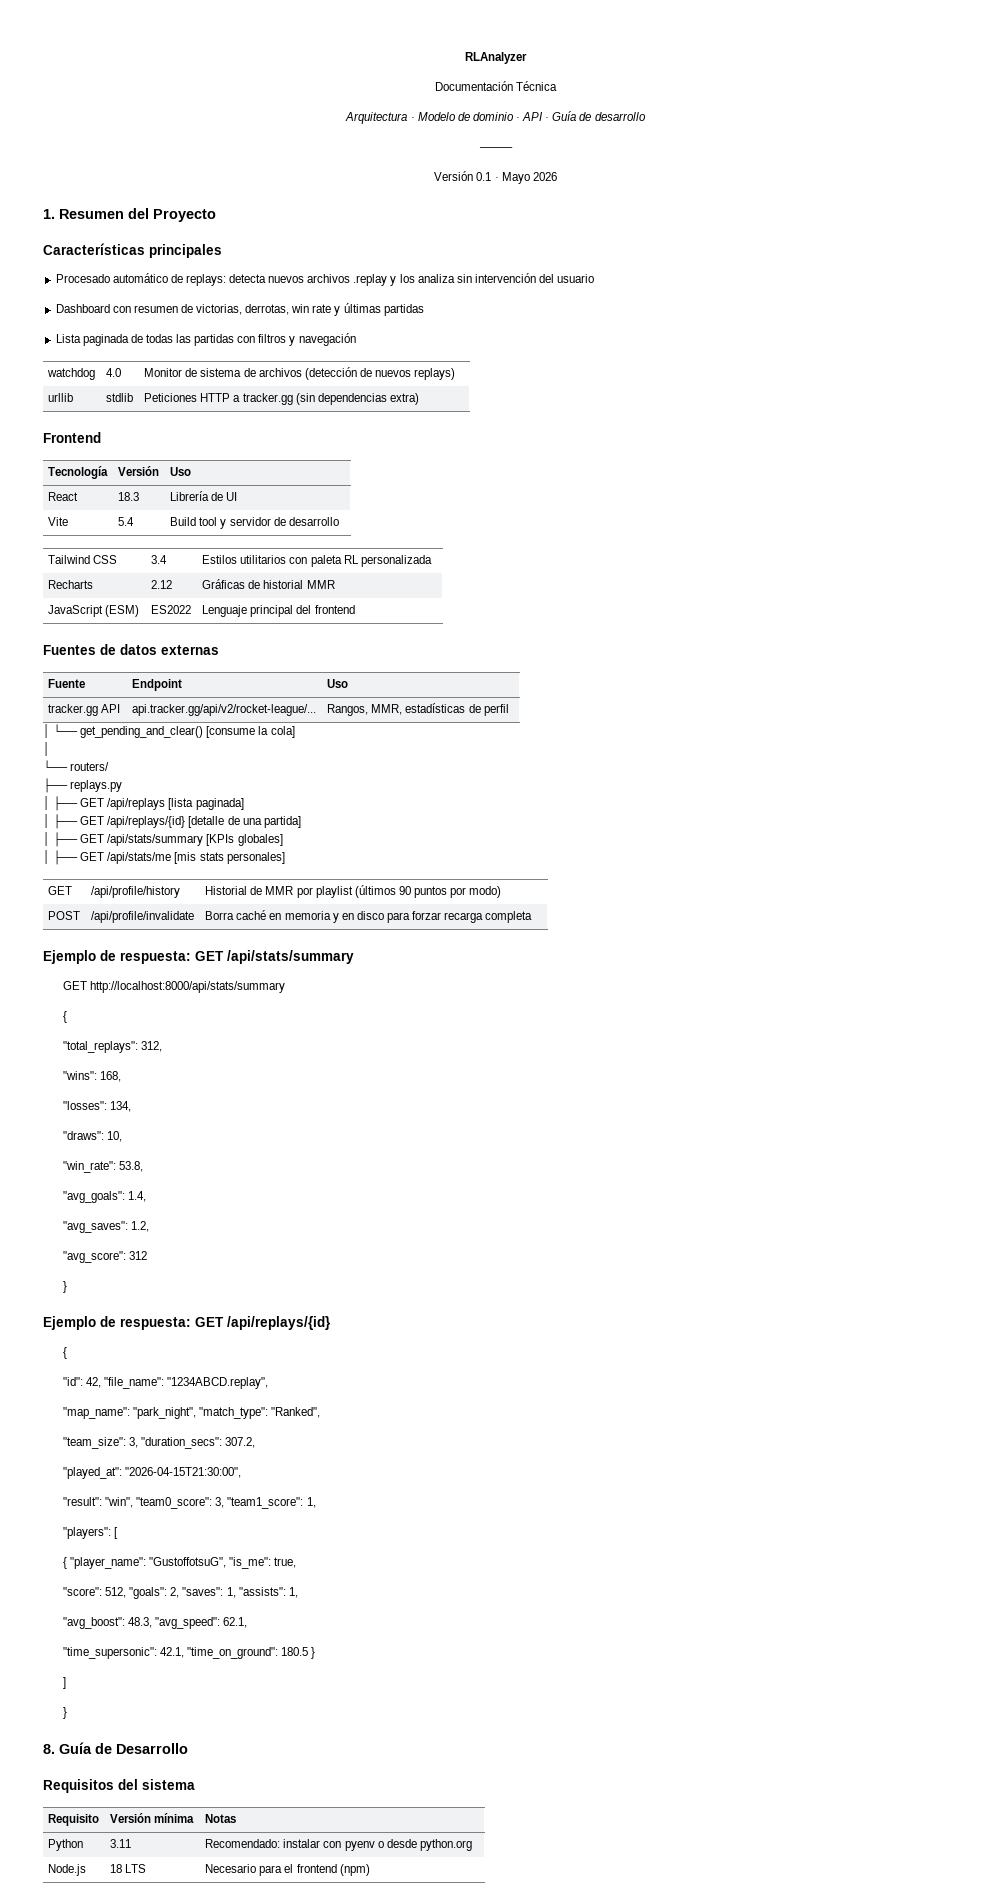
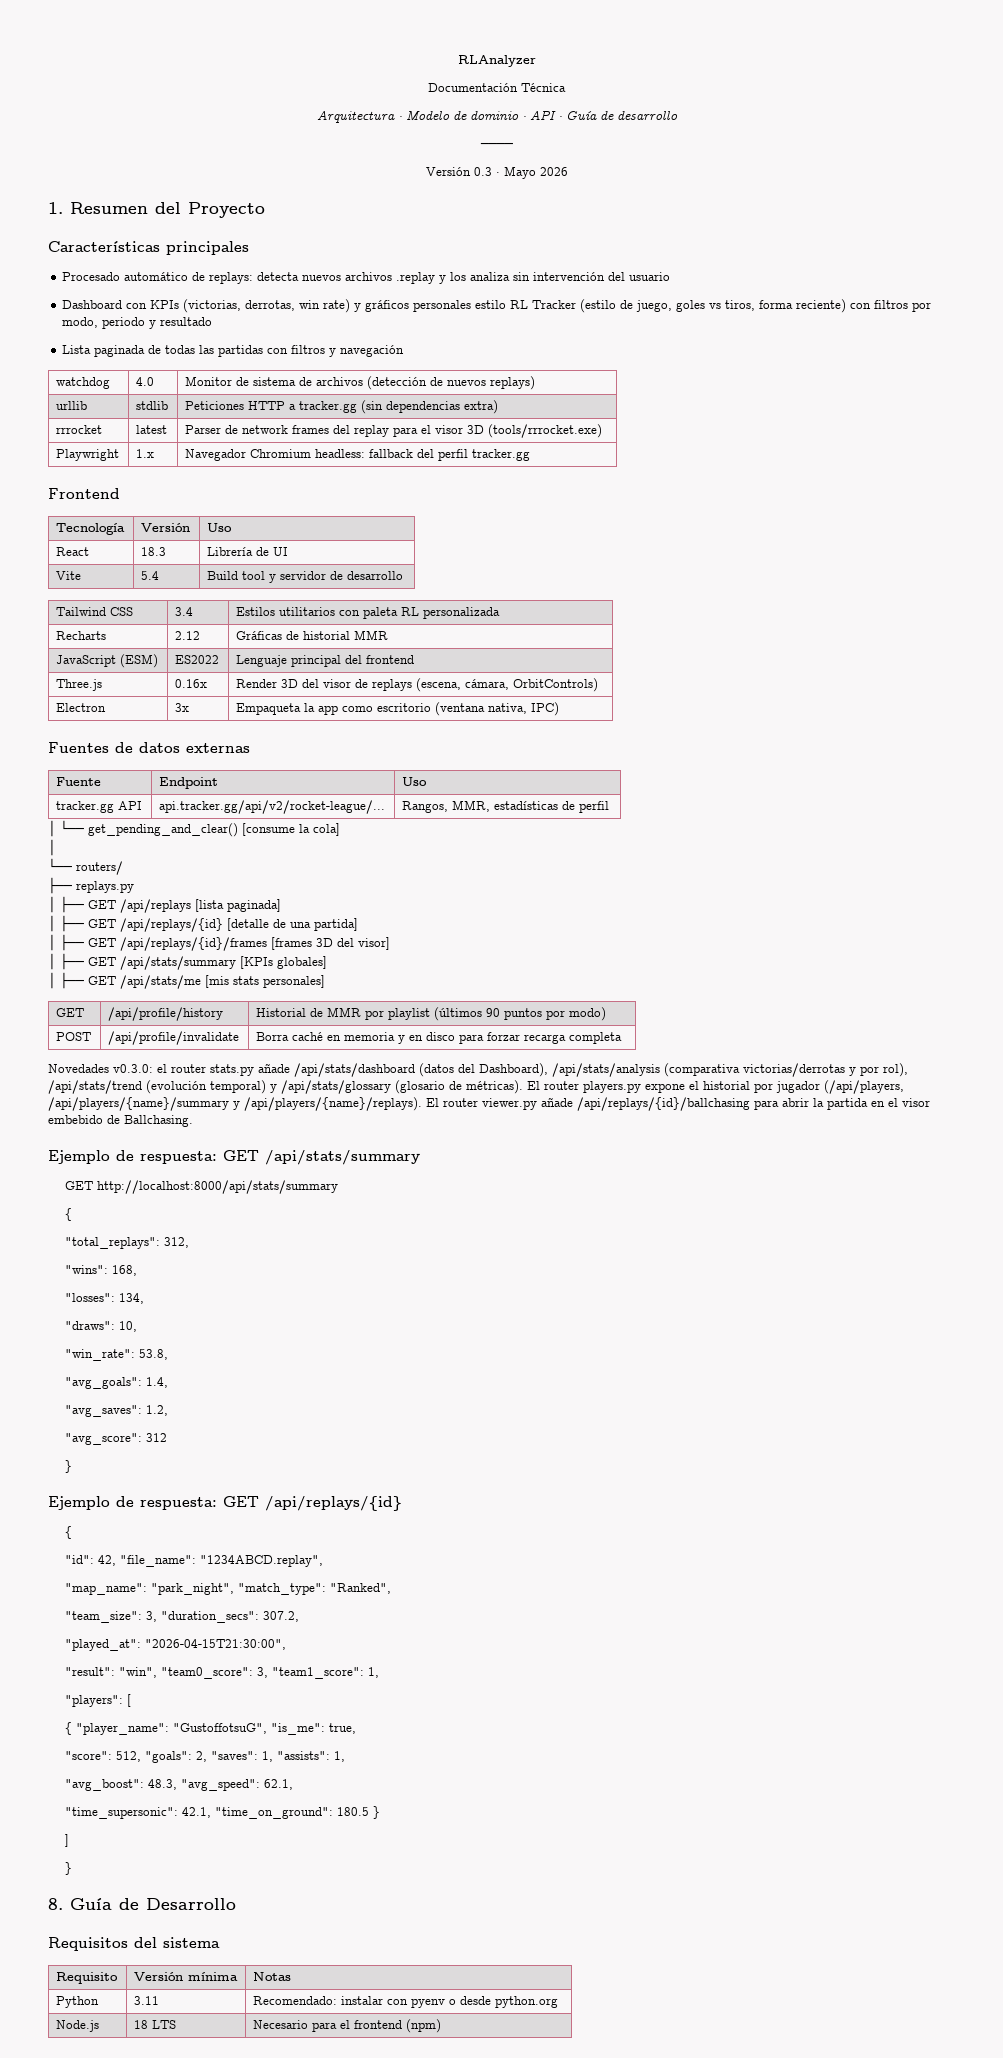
[476,172,492,181] 0.1 -> [473,167,492,176] 0.3
[133,303,424,316] resumen de victorias, derrotas, win rate y últimas partidas -> [150,299,932,313] [62,317,213,329] KPIs (victorias, derrotas, win rate) y gráficos personales estilo RL Tracker (estilo de juego, goles vs tiros, forma reciente) con filtros por modo, periodo y resultado
(419, 399) none -> [56,425,103,434] [136,425,168,434] [185,424,603,438] [56,449,120,461] [136,449,155,458] [185,449,531,461] // rrrocket | latest | Parser de network frames del replay para el visor 3D (tools/rrrocket.exe) // Playwright | 1.x | Navegador Chromium headless: fallback del perfil tracker.gg
(355, 609) none -> [56,679,103,691] [175,679,208,688] [236,678,599,692] [56,703,107,712] [175,703,190,712] [236,702,560,716] // Three.js | 0.16x | Render 3D del visor de replays (escena, cámara, OrbitControls) // Electron | 3x | Empaqueta la app como escritorio (ventana nativa, IPC)
(301, 822) none -> [48,934,390,951] // │ ├── GET /api/replays/{id}/frames [frames 3D del visor]
(533, 917) none -> [48,1063,908,1077] [48,1080,904,1094] [48,1097,930,1111] [48,1115,193,1127] // Novedades v0.3.0: el router stats.py añade /api/stats/dashboard (datos del Dashboard), /api/stats/analysis (comparativa victorias/derrotas y por rol), /api/stats/trend (evolución temporal) y /api/stats/glossary (glosario de métricas). El router players.py expone el historial por jugador (/api/players, /api/players/{name}/summary y /api/players/{name}/replays). El router viewer.py añade /api/replays/{id}/ballchasing para abrir la partida en el visor embebido de Ballchasing.

